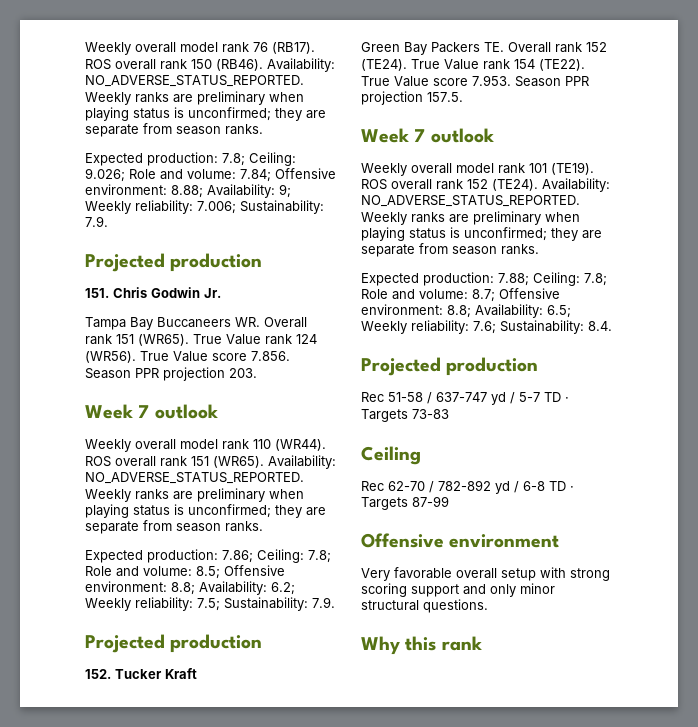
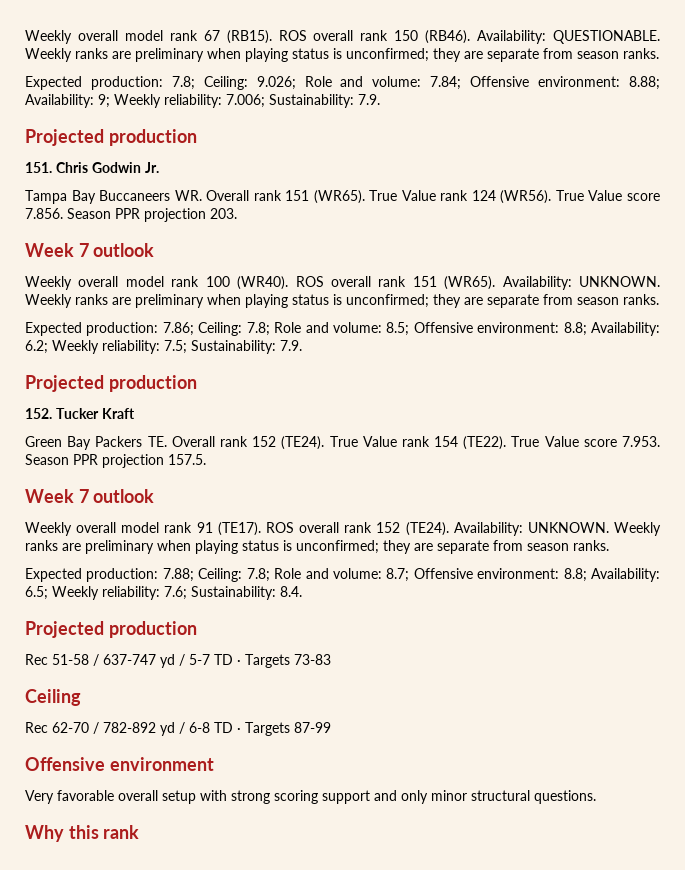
[85,42,315,55] Weekly overall model rank 76 (RB17). -> [25,30,272,44] Weekly overall model rank 67 (RB15).
[85,75,304,87] NO_ADVERSE_STATUS_REPORTED. -> [553,30,660,44] QUESTIONABLE.
[253,439,326,451] 110 (WR44). -> [205,276,289,290] 100 (WR40).
[85,472,304,484] NO_ADVERSE_STATUS_REPORTED. -> [579,276,660,287] UNKNOWN.
[529,162,594,175] 101 (TE19). -> [196,522,261,536] 91 (TE17).
[361,195,580,207] NO_ADVERSE_STATUS_REPORTED. -> [527,522,609,533] UNKNOWN.

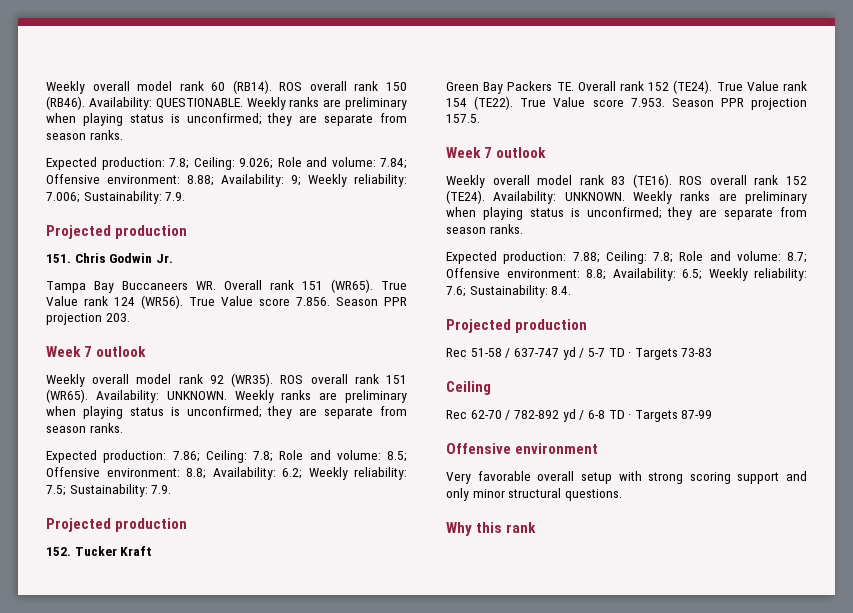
[25,30,272,44] Weekly overall model rank 67 (RB15). -> [46,80,272,94] Weekly overall model rank 60 (RB14).
[205,276,289,290] 100 (WR40). -> [209,373,274,387] 92 (WR35).
[196,522,261,536] 91 (TE17). -> [611,174,672,188] 83 (TE16).

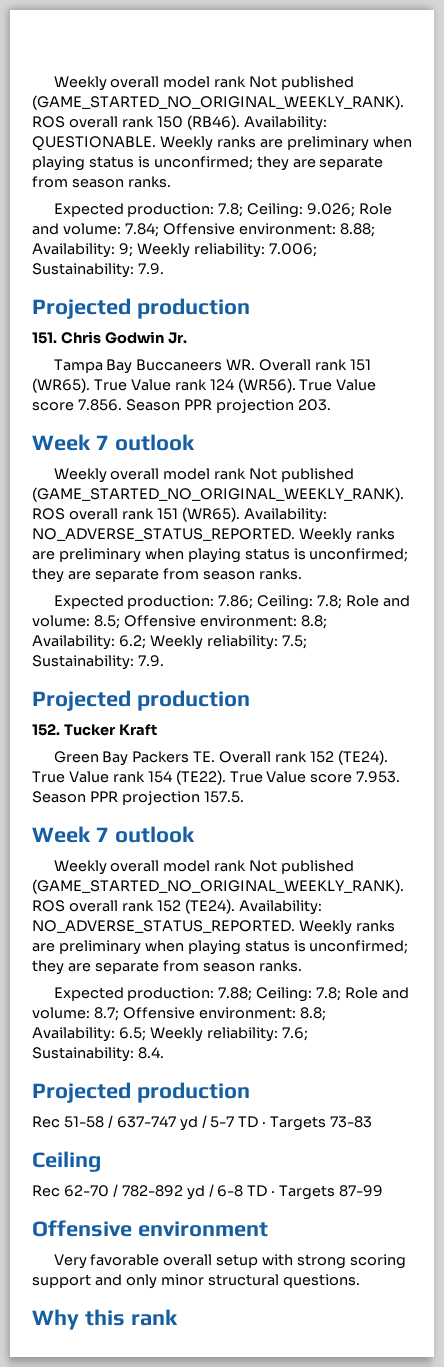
[46,80,272,94] Weekly overall model rank 60 (RB14). -> [53,76,355,91] [32,95,404,110] Weekly overall model rank Not published (GAME_STARTED_NO_ORIGINAL_WEEKLY_RANK).
[209,373,274,387] 92 (WR35). -> [249,468,355,482] [32,487,404,502] Not published (GAME_STARTED_NO_ORIGINAL_WEEKLY_RANK).
[166,391,227,400] UNKNOWN. -> [32,528,295,541] NO_ADVERSE_STATUS_REPORTED.
[611,174,672,188] 83 (TE16). -> [249,860,355,874] [32,879,404,894] Not published (GAME_STARTED_NO_ORIGINAL_WEEKLY_RANK).
[564,192,625,201] UNKNOWN. -> [32,920,295,933] NO_ADVERSE_STATUS_REPORTED.

